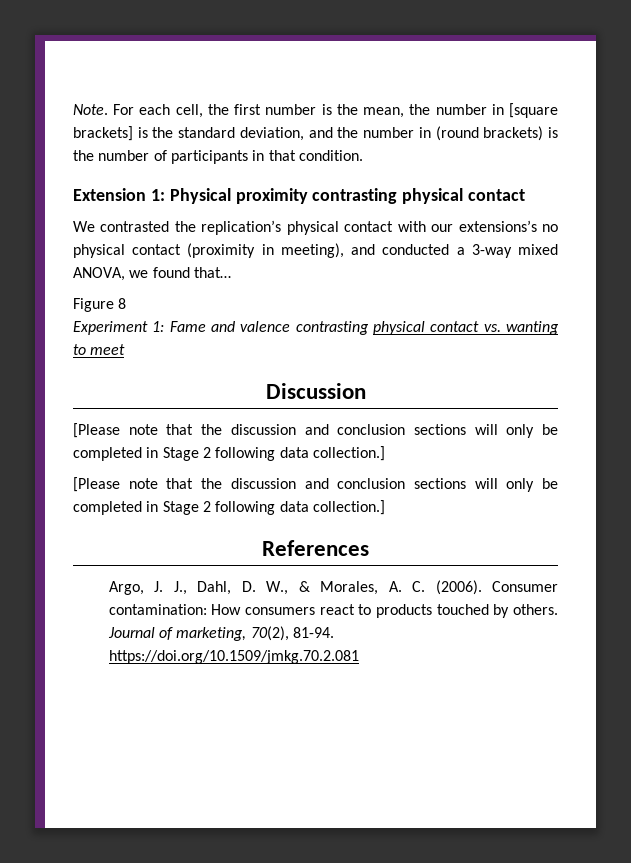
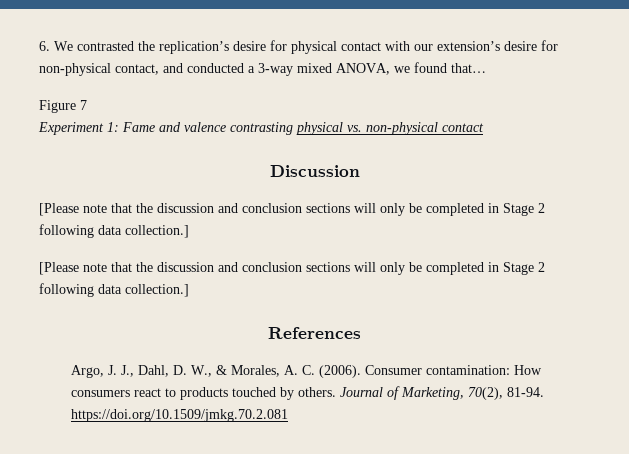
[73,103,558,118] [73,126,559,141] [73,150,363,164] [73,188,526,204] Note. For each cell, the first number is the mean, the number in [square brackets] is the standard deviation, and the number in (round brackets) is the number of participants in that condition. // Extension 1: Physical proximity contrasting physical contact // -> [39,41,50,51] 6.
(282, 227) none -> [233,40,287,51] desire for
[458,220,559,232] [73,243,344,258] extensions’s no physical contact (proximity in meeting), -> [437,40,558,51] [39,63,159,76] extension’s desire for non-physical contact,
[118,298,127,309] 8 -> [80,100,87,110] 7
[430,321,559,335] [73,344,126,355] contact vs. wanting to meet -> [347,122,484,135] vs. non-physical contact
[176,627,247,641] marketing, -> [401,387,465,400] Marketing,

